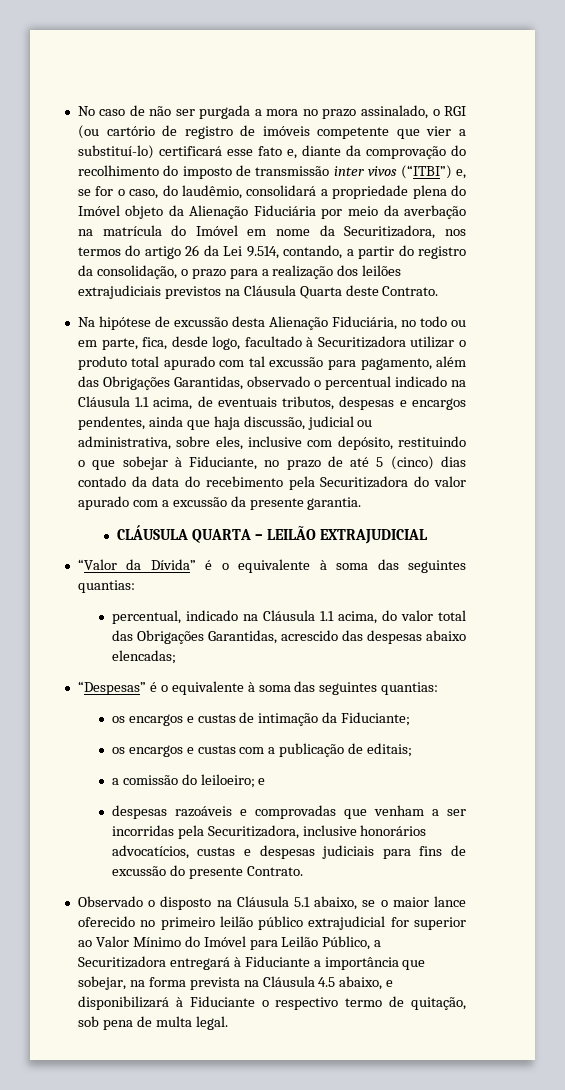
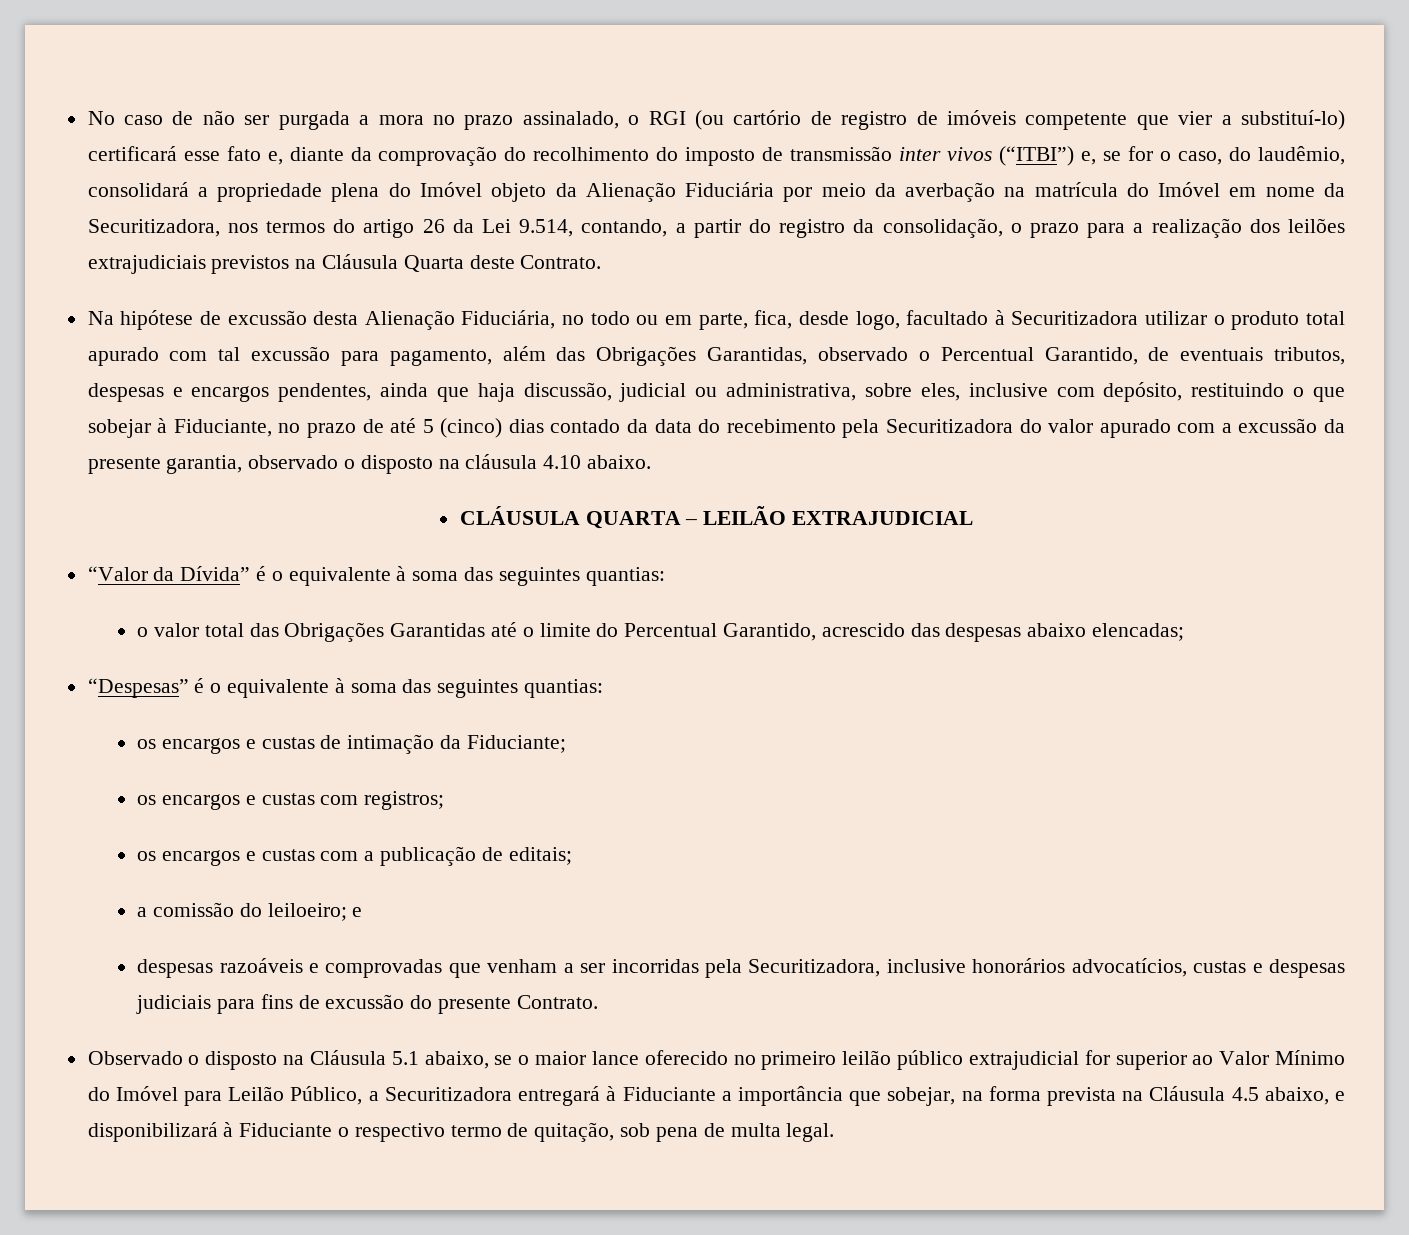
[324,376,467,390] [77,396,193,410] percentual indicado na Cláusula 1.1 acima, -> [940,347,1138,365] Percentual Garantido,
[307,497,362,510] garantia. -> [166,454,652,474] garantia, observado o disposto na cláusula 4.10 abaixo.
[111,610,466,624] [111,630,277,644] percentual, indicado na Cláusula 1.1 acima, do valor total das Obrigações Garantidas, -> [137,622,817,642] o valor total das Obrigações Garantidas até o limite do Percentual Garantido,
(411, 719) none -> [137,791,445,810] // os encargos e custas com registros;

